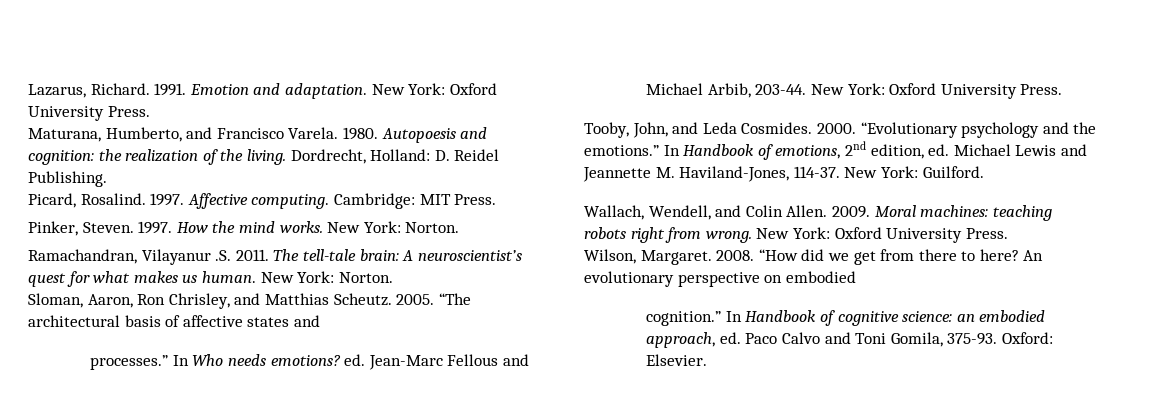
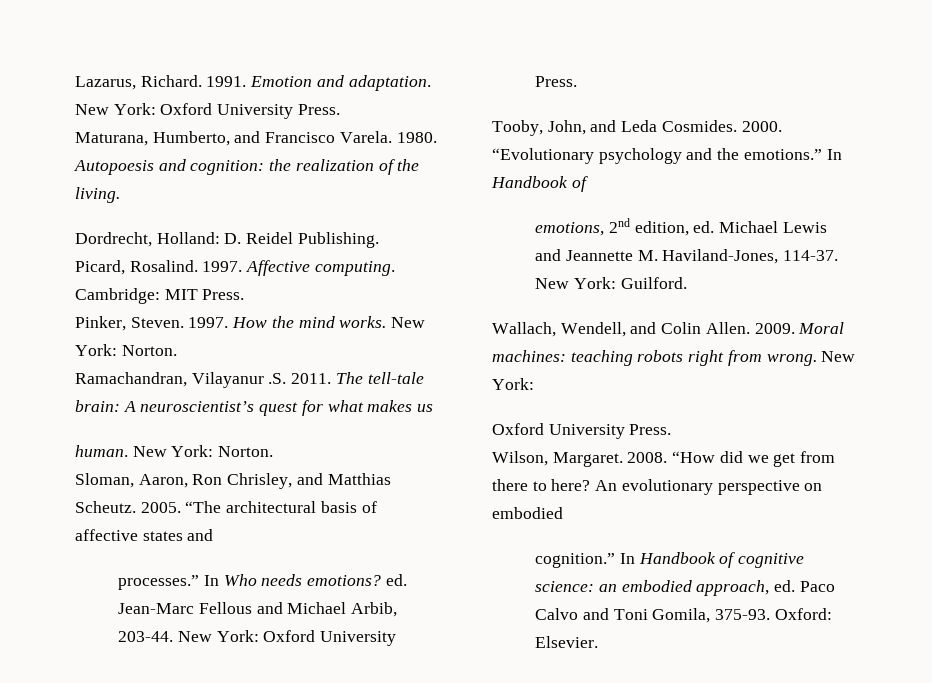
(286, 157) none -> (120, 195) //
(198, 279) none -> (434, 408) //
(773, 152) none -> (588, 184) //
(830, 233) none -> (534, 384) //

